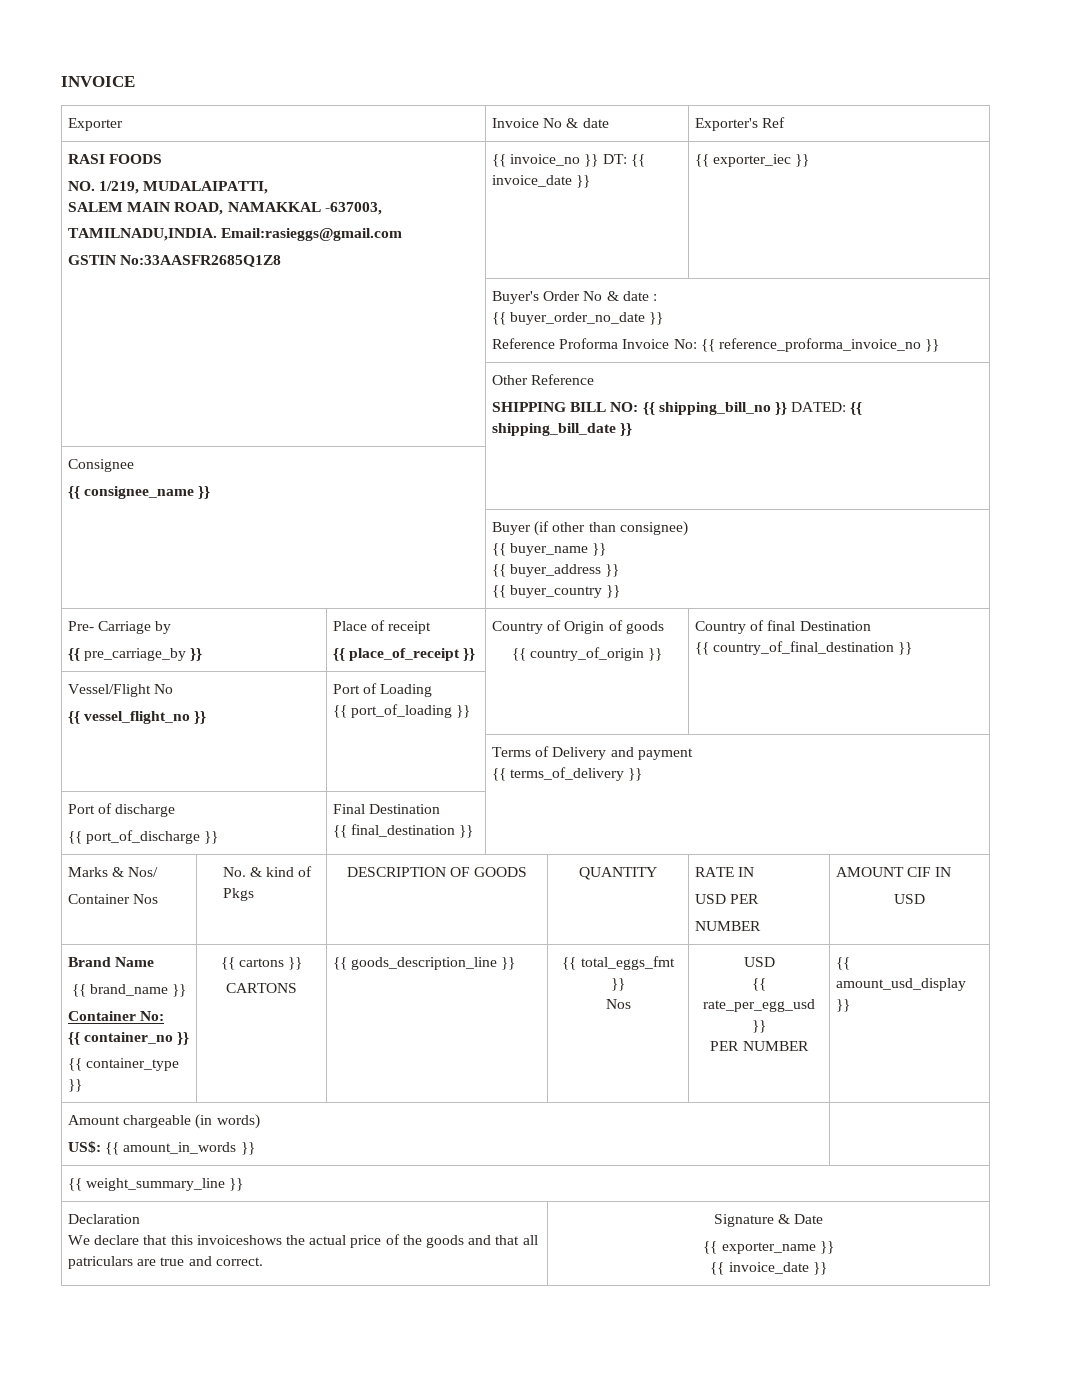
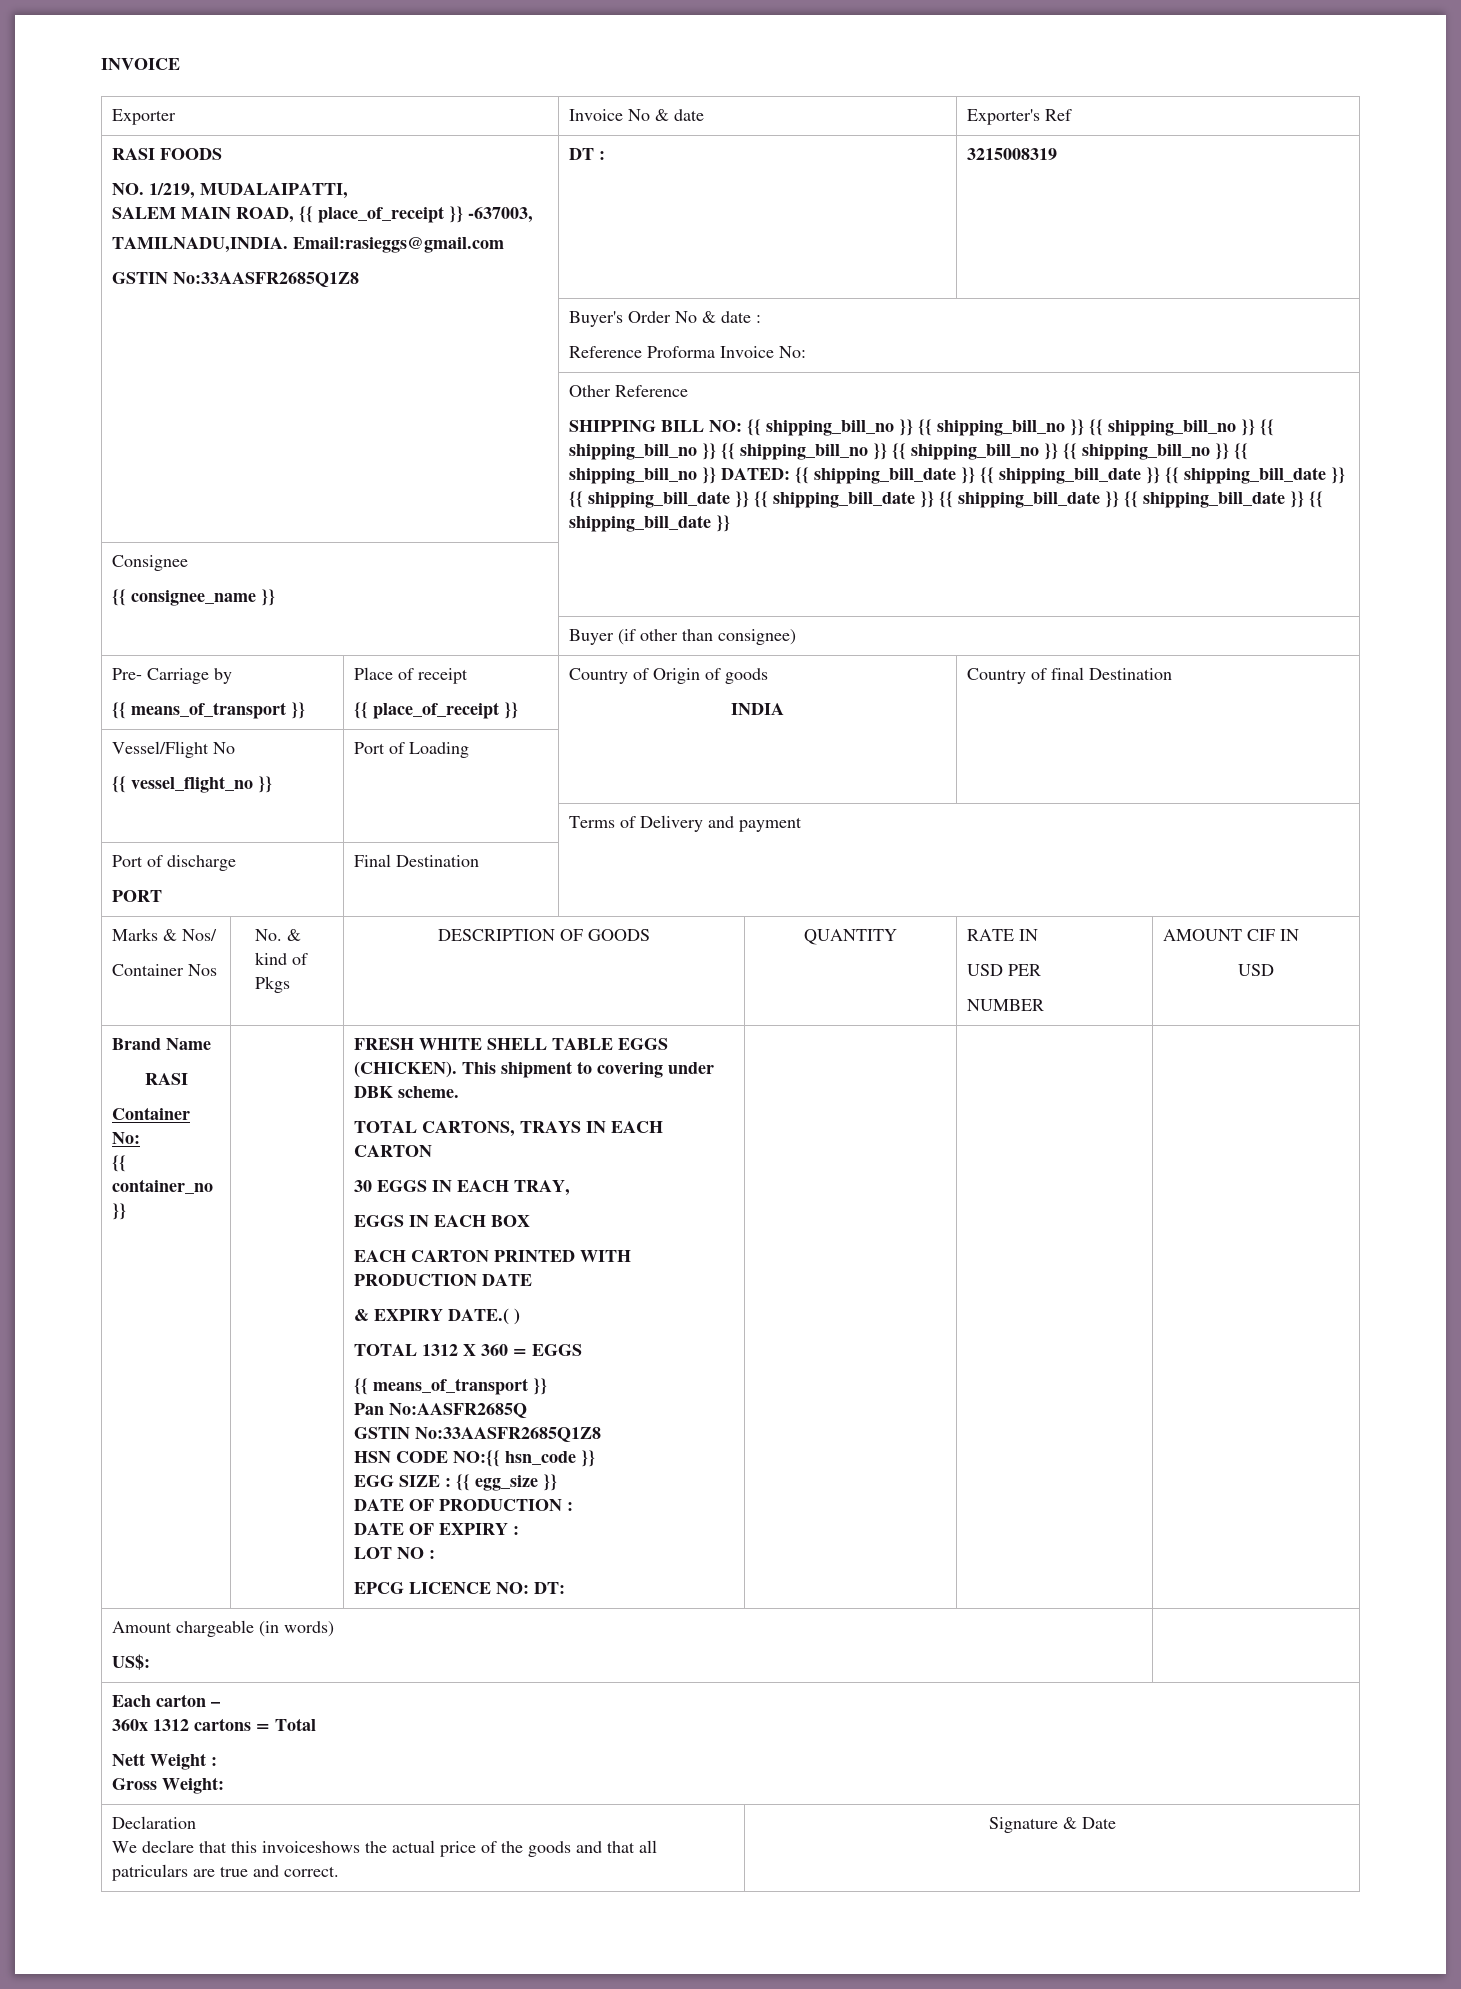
[227,202,321,212] NAMAKKAL -> [298,206,463,223] {{ place_of_receipt }}
[492,154,645,167] [492,175,591,188] [695,154,810,167] {{ invoice_no }} DT: {{ invoice_date }} | {{ exporter_iec }} -> [568,148,605,160] [966,148,1057,160] DT : | 3215008319
[492,312,664,325] // {{ buyer_order_no_date }} -> (761, 319) none
[700,338,940,352] {{ reference_proforma_invoice_no }} -> (806, 352) none
[791,402,847,412] DATED: -> [917,419,1274,436] [568,443,1248,460] [568,467,1345,484] [568,491,1304,508] {{ shipping_bill_no }} {{ shipping_bill_no }} {{ shipping_bill_no }} {{ shipping_bill_no }} {{ shipping_bill_no }} {{ shipping_bill_no }} {{ shipping_bill_no }} DATED: {{ shipping_bill_date }} {{ shipping_bill_date }} {{ shipping_bill_date }} {{ shipping_bill_date }} {{ shipping_bill_date }} {{ shipping_bill_date }} {{ shipping_bill_date }}
[492,543,607,556] [492,564,620,577] [492,585,621,598] // {{ buyer_name }} // {{ buyer_address }} // {{ buyer_country }} -> (796, 637) none
[84,648,187,661] pre_carriage_by -> [130,702,286,719] means_of_transport
[511,647,663,661] {{ country_of_origin }} -> [730,703,784,715] INDIA
[695,641,913,655] // {{ country_of_final_destination }} -> (1172, 674) none
[333,704,471,718] // {{ port_of_loading }} -> (469, 750) none
[492,767,643,781] // {{ terms_of_delivery }} -> (802, 824) none
[68,830,219,844] {{ port_of_discharge }} -> [111,890,162,902] PORT
[333,824,474,838] // {{ final_destination }} -> (479, 861) none
[71,984,187,997] {{ brand_name }} -> [144,1073,188,1085] RASI
[68,1058,180,1071] [68,1079,83,1092] [220,957,303,970] [225,983,297,993] [333,957,516,970] [562,956,675,970] [611,978,625,991] [605,999,631,1009] [743,957,775,967] [752,978,766,991] [703,999,815,1012] [752,1020,766,1033] [710,1041,809,1051] [836,957,851,970] [836,978,967,991] [836,999,851,1012] // {{ container_type }} | {{ cartons }} // CARTONS | {{ goods_description_line }} | {{ total_eggs_fmt }} // Nos | USD // {{ rate_per_egg_usd }} // PER NUMBER | {{ amount_usd_display }} -> [353,1038,668,1050] [353,1061,714,1078] [353,1086,459,1098] [353,1121,663,1137] [353,1145,432,1157] [353,1180,570,1196] [353,1215,530,1227] [353,1250,631,1262] [353,1274,532,1286] [353,1308,520,1325] [353,1344,582,1356] [353,1378,547,1395] [353,1403,527,1418] [353,1427,601,1442] [353,1450,595,1467] [353,1474,557,1491] [353,1499,573,1511] [353,1523,519,1535] [353,1547,435,1559] [353,1582,565,1594] | | FRESH WHITE SHELL TABLE EGGS (CHICKEN). This shipment to covering under DBK scheme. // TOTAL CARTONS, TRAYS IN EACH CARTON // 30 EGGS IN EACH TRAY, // EGGS IN EACH BOX // EACH CARTON PRINTED WITH PRODUCTION DATE // & EXPIRY DATE.( ) // TOTAL 1312 X 360 = EGGS // {{ means_of_transport }} // Pan No:AASFR2685Q // GSTIN No:33AASFR2685Q1Z8 // HSN CODE NO:{{ hsn_code }} // EGG SIZE : {{ egg_size }} // DATE OF PRODUCTION : // DATE OF EXPIRY : // LOT NO : // EPCG LICENCE NO: DT: | | |
[105,1142,255,1155] [68,1178,244,1191] {{ amount_in_words }} | // {{ weight_summary_line }} -> [111,1694,220,1707] [111,1718,316,1731] [111,1753,217,1770] [111,1777,224,1794] | // Each carton – // 360x 1312 cartons = Total // Nett Weight : // Gross Weight:
[703,1241,834,1254] [710,1262,827,1275] // {{ exporter_name }} // {{ invoice_date }} -> (1116, 1823) none

